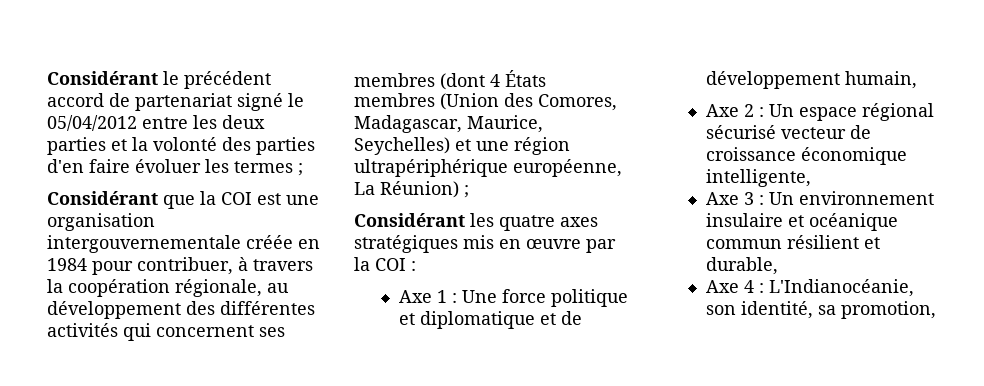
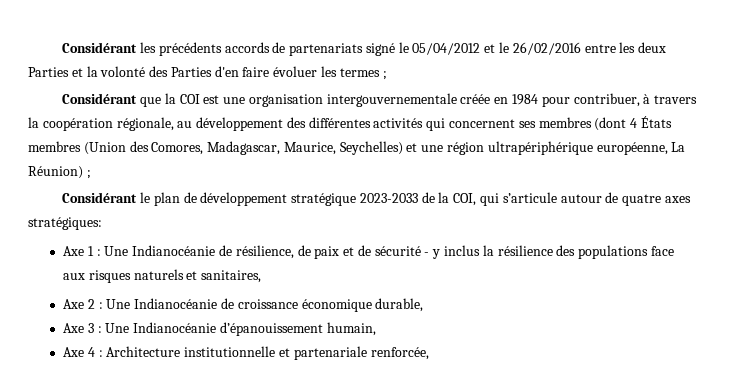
[47,71,271,89] [47,93,304,111] [47,115,137,131] Considérant le précédent accord de partenariat signé le 05/04/2012 -> [62,42,581,56] Considérant les précédents accords de partenariats signé le 05/04/2012 et le 26/02/2016
[47,137,106,155] parties -> [28,67,69,77] Parties
[256,137,315,155] parties -> [170,67,212,77] Parties
[470,213,598,231] [354,235,616,253] [354,257,416,271] [398,289,628,307] [398,311,582,329] [705,71,917,89] [705,103,934,121] [705,125,846,139] les quatre axes stratégiques mis en œuvre par la COI : // Axe 1 : Une force politique et diplomatique et de développement humain, // Axe 2 : Un espace régional sécurisé vecteur -> [139,192,691,206] [28,217,102,230] [63,245,674,259] [63,269,262,283] [63,298,218,309] le plan de développement stratégique 2023-2033 de la COI, qui s’articule autour de quatre axes stratégiques: // Axe 1 : Une Indianocéanie de résilience, de paix et de sécurité - y inclus la résilience des populations face aux risques naturels et sanitaires, // Axe 2 : Une Indianocéanie
[705,169,811,187] intelligente, -> [375,298,424,312] durable,
[768,191,934,205] [705,213,898,231] [705,235,880,249] [705,257,778,275] [705,279,914,297] [705,301,936,319] Un environnement insulaire et océanique commun résilient et durable, // Axe 4 : L'Indianocéanie, son identité, sa promotion, -> [105,322,376,336] [63,346,429,360] Une Indianocéanie d’épanouissement humain, // Axe 4 : Architecture institutionnelle et partenariale renforcée,

